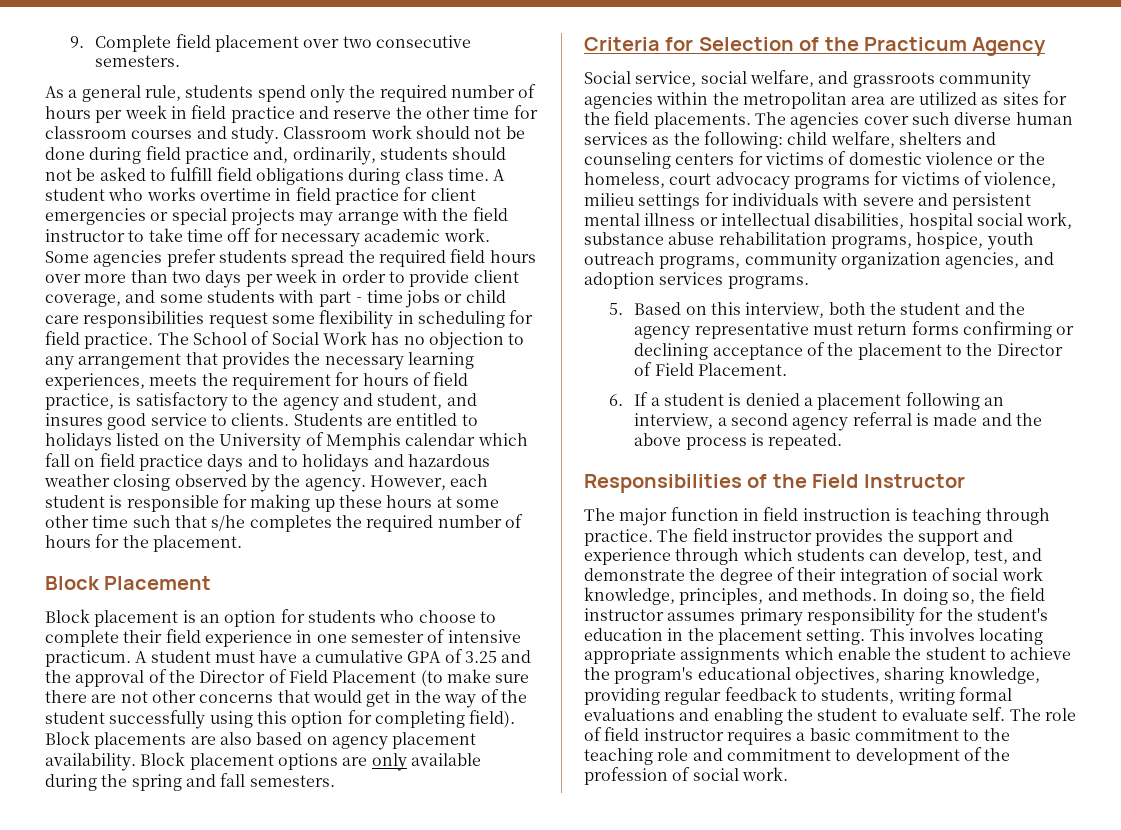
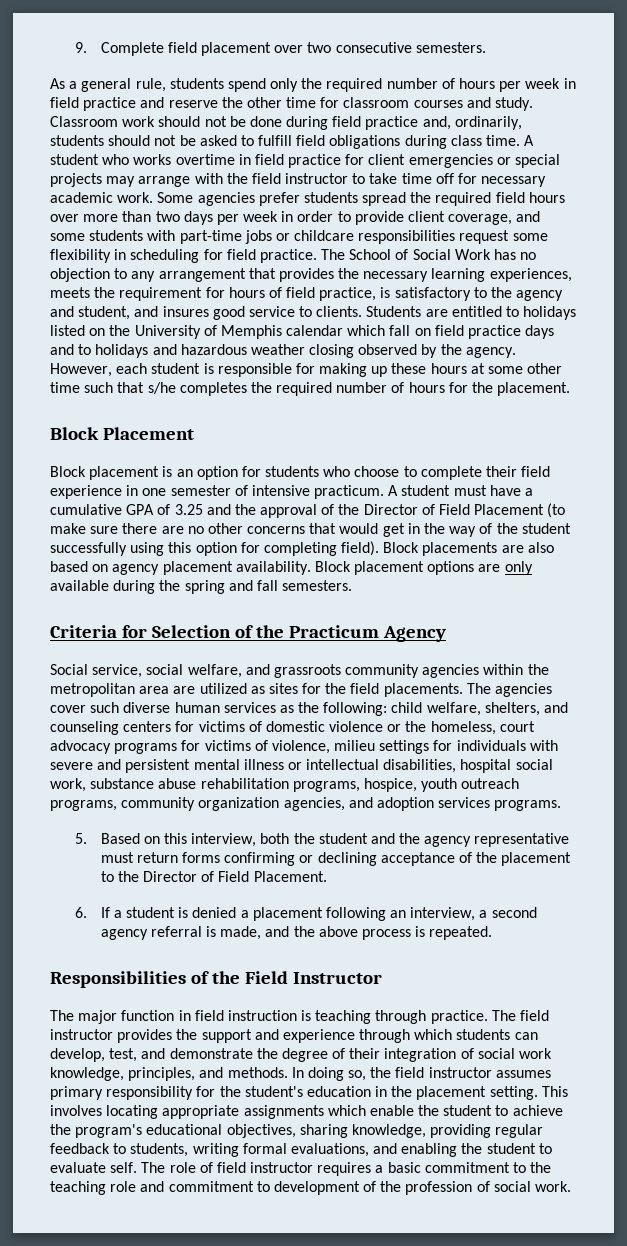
[465,290,506,303] [45,315,79,324] child care -> [294,230,355,241] childcare
[120,691,148,703] not -> [187,526,204,534] no
[898,132,962,145] shelters -> [484,702,540,716] shelters,
[933,413,978,426] made -> [220,926,262,940] made,
[584,708,675,721] evaluations -> [290,1143,369,1157] evaluations,

